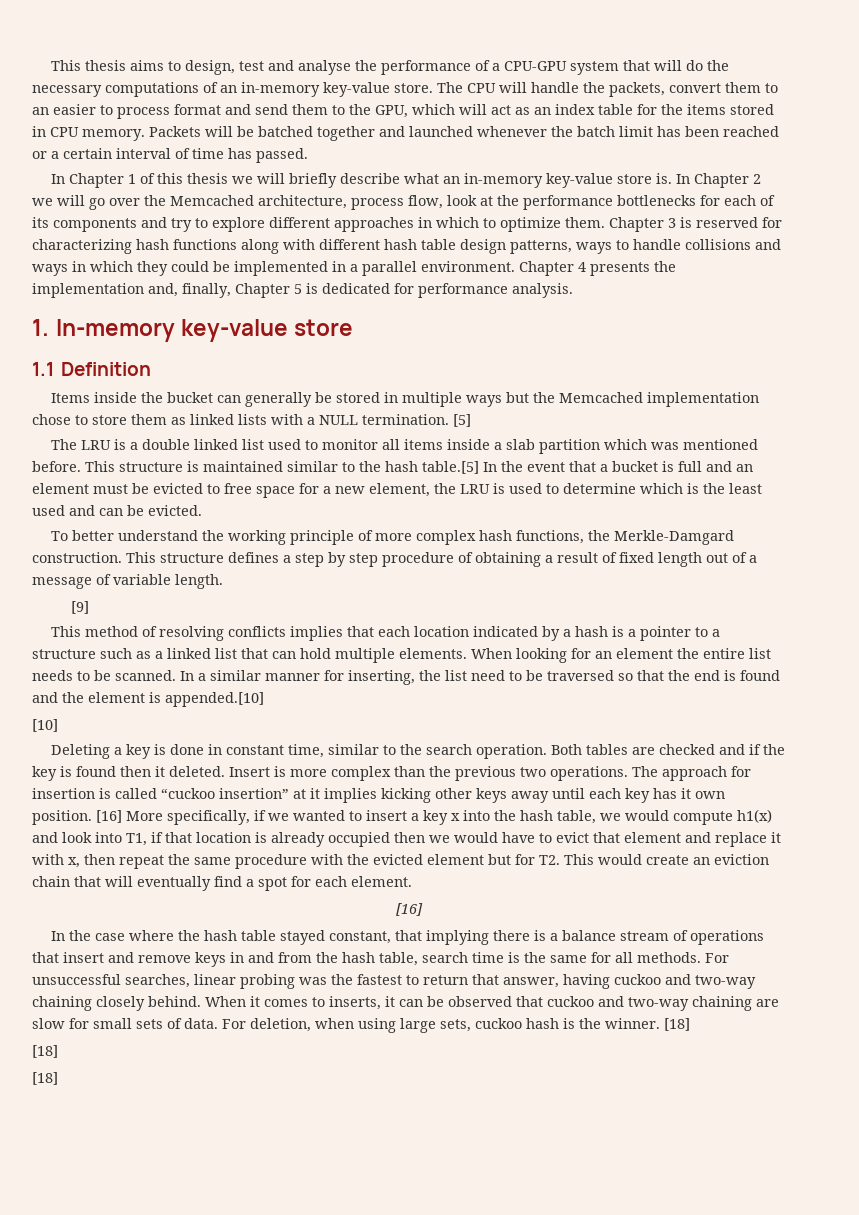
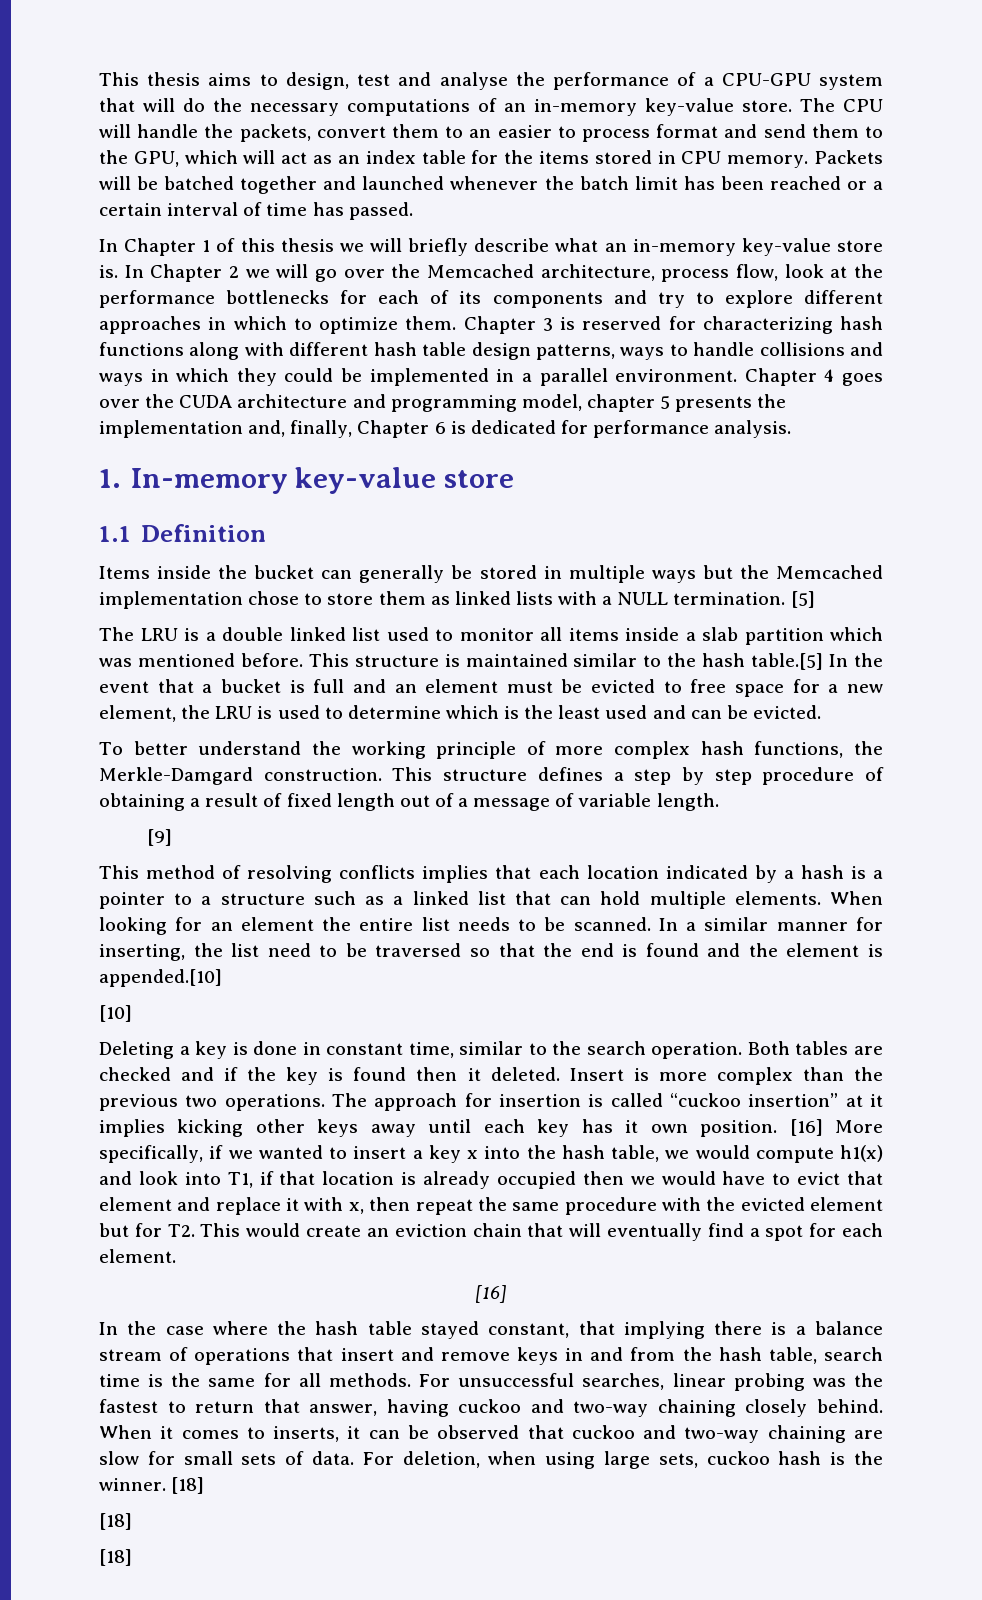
(586, 267) none -> [842,373,883,386] [99,394,671,412] goes over the CUDA architecture and programming model, chapter 5
[294,284,302,294] 5 -> [434,422,446,434] 6

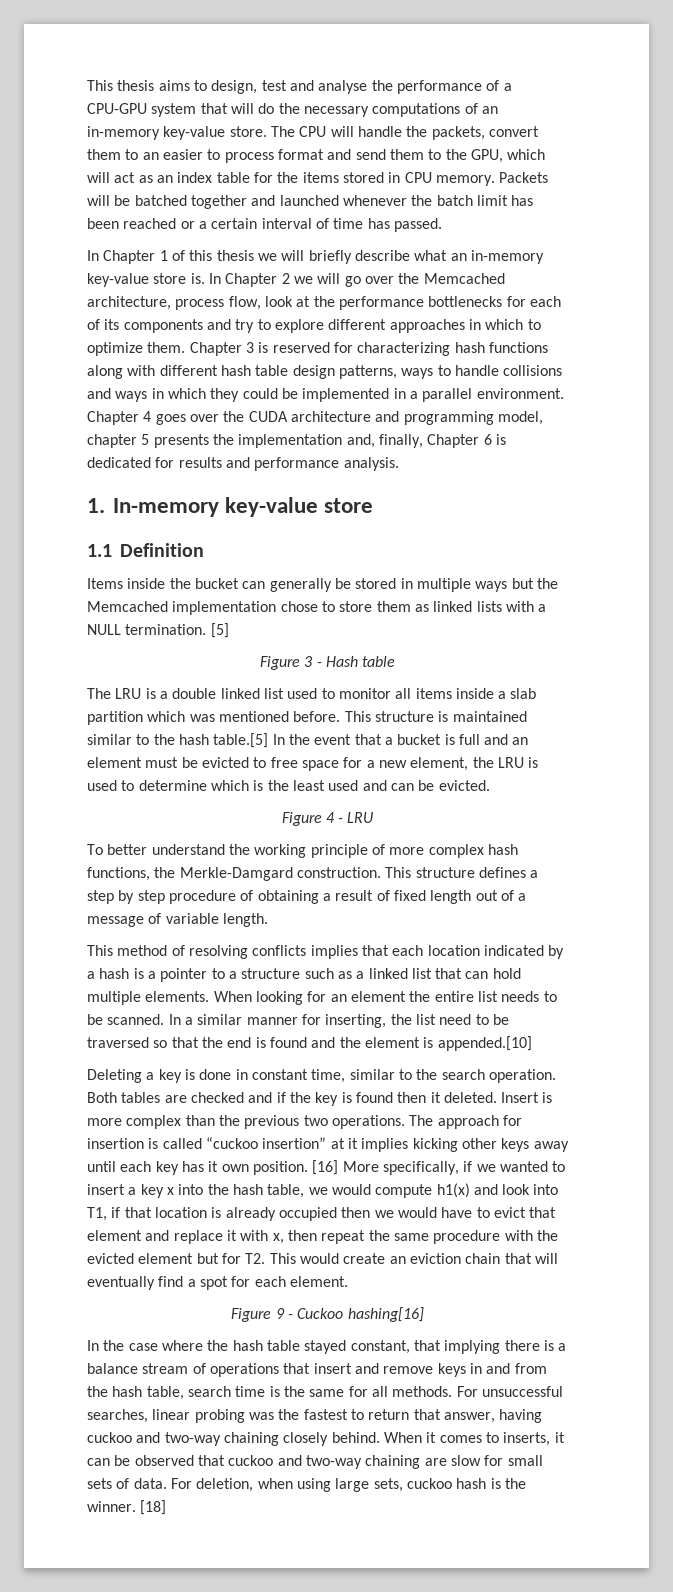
(588, 427) none -> [178,457,250,468] results and
(815, 599) none -> [259,656,396,670] // Figure 3 - Hash table
(821, 712) none -> [281,812,374,826] // Figure 4 - LRU
[147,829,173,846] // [9] -> (268, 920) none
[99,1005,132,1022] // [10] -> (532, 1043) none
[475,1285,507,1303] [16] -> [231,1307,424,1322] Figure 9 - Cuckoo hashing[16]
[99,1513,132,1530] [99,1549,132,1566] // [18] // [18] -> (167, 1507) none

